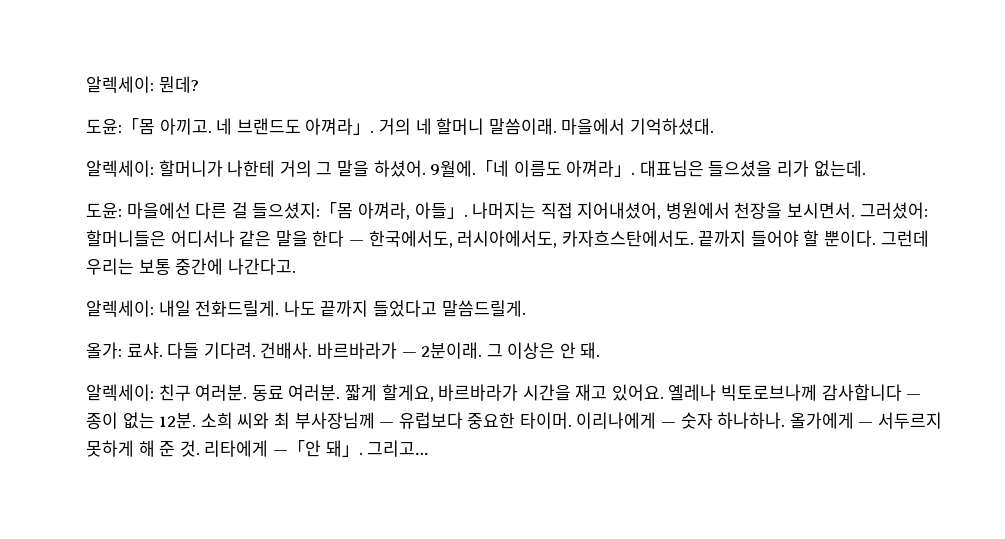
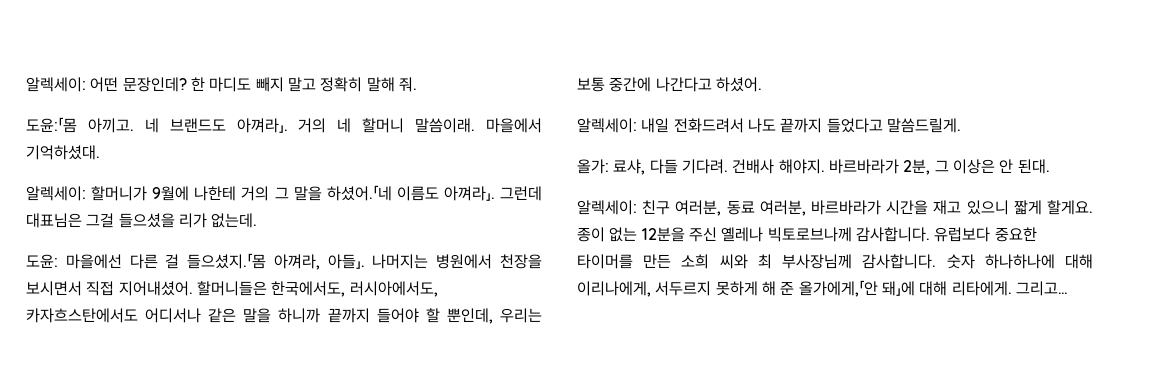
[86,76,199,93] 알렉세이: 뭔데? -> [26,77,417,92] 알렉세이: 어떤 문장인데? 한 마디도 빼지 말고 정확히 말해 줘.
(223, 168) none -> [152,186,190,201] 9월에
[430,160,477,177] 9월에. -> (373, 193) none
[639,160,704,177] 대표님은 -> [500,186,543,201] [26,213,115,228] 그런데 대표님은 그걸
[252,202,321,219] 들으셨지: -> [187,254,248,269] 들으셨지.
[540,202,928,220] [86,230,694,248] 직접 지어내셨어, 병원에서 천장을 보시면서. 그러셨어: 할머니들은 어디서나 같은 말을 한다 — 한국에서도, 러시아에서도, 카자흐스탄에서도. -> [436,254,542,269] [26,281,438,297] [26,308,321,323] 병원에서 천장을 보시면서 직접 지어내셨어. 할머니들은 한국에서도, 러시아에서도, 카자흐스탄에서도 어디서나 같은 말을 하니까
[824,230,929,247] 뿐이다. 그런데 -> [446,308,493,324] 뿐인데,
[227,258,296,275] 나간다고. -> [655,77,762,92] 나간다고 하셨어.
[195,300,280,317] 전화드릴게. -> [673,118,744,133] 전화드려서
[126,342,163,359] 료샤. -> [613,159,646,175] 료샤,
[260,342,483,359] 건배사. 바르바라가 — 2분이래. -> [732,159,931,175] 건배사 해야지. 바르바라가 2분,
[580,342,601,359] 돼. -> [1017,159,1050,174] 된대.
[195,384,922,402] [86,412,943,429] [86,440,363,457] 여러분. 동료 여러분. 짧게 할게요, 바르바라가 시간을 재고 있어요. 옐레나 빅토로브나께 감사합니다 — 종이 없는 12분. 소희 씨와 최 부사장님께 — 유럽보다 중요한 타이머. 이리나에게 — 숫자 하나하나. 올가에게 — 서두르지 못하게 해 준 것. 리타에게 —「안 돼」. -> [675,200,1093,216] [577,227,1037,242] [577,254,1093,269] [577,280,1012,297] 여러분, 동료 여러분, 바르바라가 시간을 재고 있으니 짧게 할게요. 종이 없는 12분을 주신 옐레나 빅토로브나께 감사합니다. 유럽보다 중요한 타이머를 만든 소희 씨와 최 부사장님께 감사합니다. 숫자 하나하나에 대해 이리나에게, 서두르지 못하게 해 준 올가에게,「안 돼」에 대해 리타에게.

